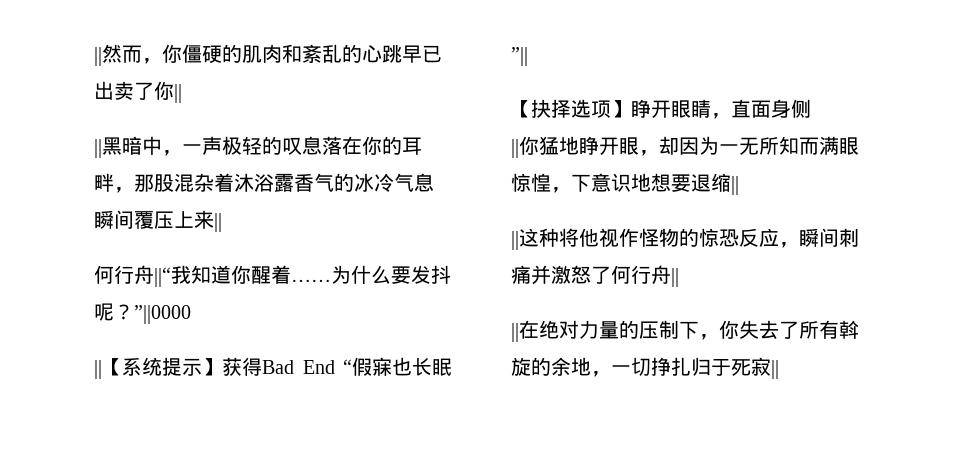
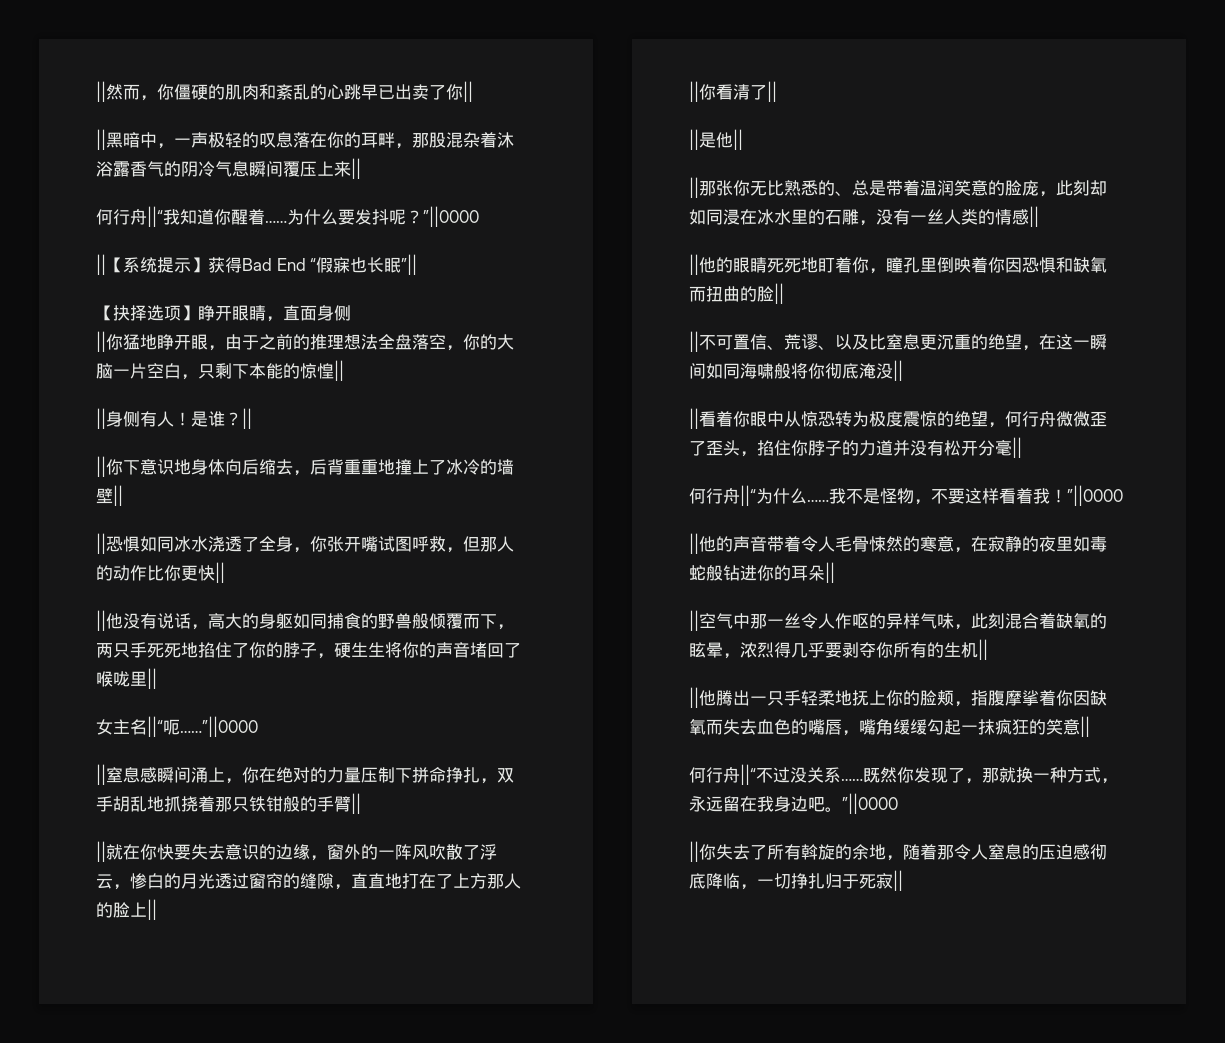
[354,173,374,192] 冰 -> [181,161,198,177] 阴
[659,136,859,155] [511,173,739,195] [511,228,859,250] [511,265,679,287] [511,320,719,342] 却因为一无所知而满眼惊惶，下意识地想要退缩|| // ||这种将他视作怪物的惊恐反应，瞬间刺痛并激怒了何行舟|| // ||在绝对力量的压制下， -> [225,334,514,351] [96,360,344,381] [96,408,252,429] [96,456,514,477] [96,485,123,506] [96,533,514,554] [96,562,225,583] [96,610,514,631] [96,642,521,659] [96,668,157,689] [96,716,258,737] [96,764,514,785] [96,793,361,814] [96,841,497,862] [96,873,521,890] [96,899,157,920] [689,81,777,102] [689,129,743,150] [689,177,1107,198] [689,206,1039,227] [689,254,1107,275] [689,283,784,304] [689,331,1107,352] [689,360,903,381] [689,408,1107,429] [689,437,1022,458] [689,485,1123,506] [689,533,1107,554] [689,562,835,583] [689,610,1107,631] [689,639,988,660] [689,687,1107,708] [689,716,1090,737] [689,764,1118,785] [689,793,898,814] [689,841,699,862] 由于之前的推理想法全盘落空，你的大脑一片空白，只剩下本能的惊惶|| // ||身侧有人！是谁？|| // ||你下意识地身体向后缩去，后背重重地撞上了冰冷的墙壁|| // ||恐惧如同冰水浇透了全身，你张开嘴试图呼救，但那人的动作比你更快|| // ||他没有说话，高大的身躯如同捕食的野兽般倾覆而下，两只手死死地掐住了你的脖子，硬生生将你的声音堵回了喉咙里|| // 女主名||“呃……”||0000 // ||窒息感瞬间涌上，你在绝对的力量压制下拼命挣扎，双手胡乱地抓挠着那只铁钳般的手臂|| // ||就在你快要失去意识的边缘，窗外的一阵风吹散了浮云，惨白的月光透过窗帘的缝隙，直直地打在了上方那人的脸上|| // ||你看清了|| // ||是他|| // ||那张你无比熟悉的、总是带着温润笑意的脸庞，此刻却如同浸在冰水里的石雕，没有一丝人类的情感|| // ||他的眼睛死死地盯着你，瞳孔里倒映着你因恐惧和缺氧而扭曲的脸|| // ||不可置信、荒谬、以及比窒息更沉重的绝望，在这一瞬间如同海啸般将你彻底淹没|| // ||看着你眼中从惊恐转为极度震惊的绝望，何行舟微微歪了歪头，掐住你脖子的力道并没有松开分毫|| // 何行舟||“为什么……我不是怪物，不要这样看着我！”||0000 // ||他的声音带着令人毛骨悚然的寒意，在寂静的夜里如毒蛇般钻进你的耳朵|| // ||空气中那一丝令人作呕的异样气味，此刻混合着缺氧的眩晕，浓烈得几乎要剥夺你所有的生机|| // ||他腾出一只手轻柔地抚上你的脸颊，指腹摩挲着你因缺氧而失去血色的嘴唇，嘴角缓缓勾起一抹疯狂的笑意|| // 何行舟||“不过没关系……既然你发现了，那就换一种方式，永远留在我身边吧。”||0000 // ||
(611, 374) none -> [903,844,1107,860] [689,873,757,890] 随着那令人窒息的压迫感彻底降临，

